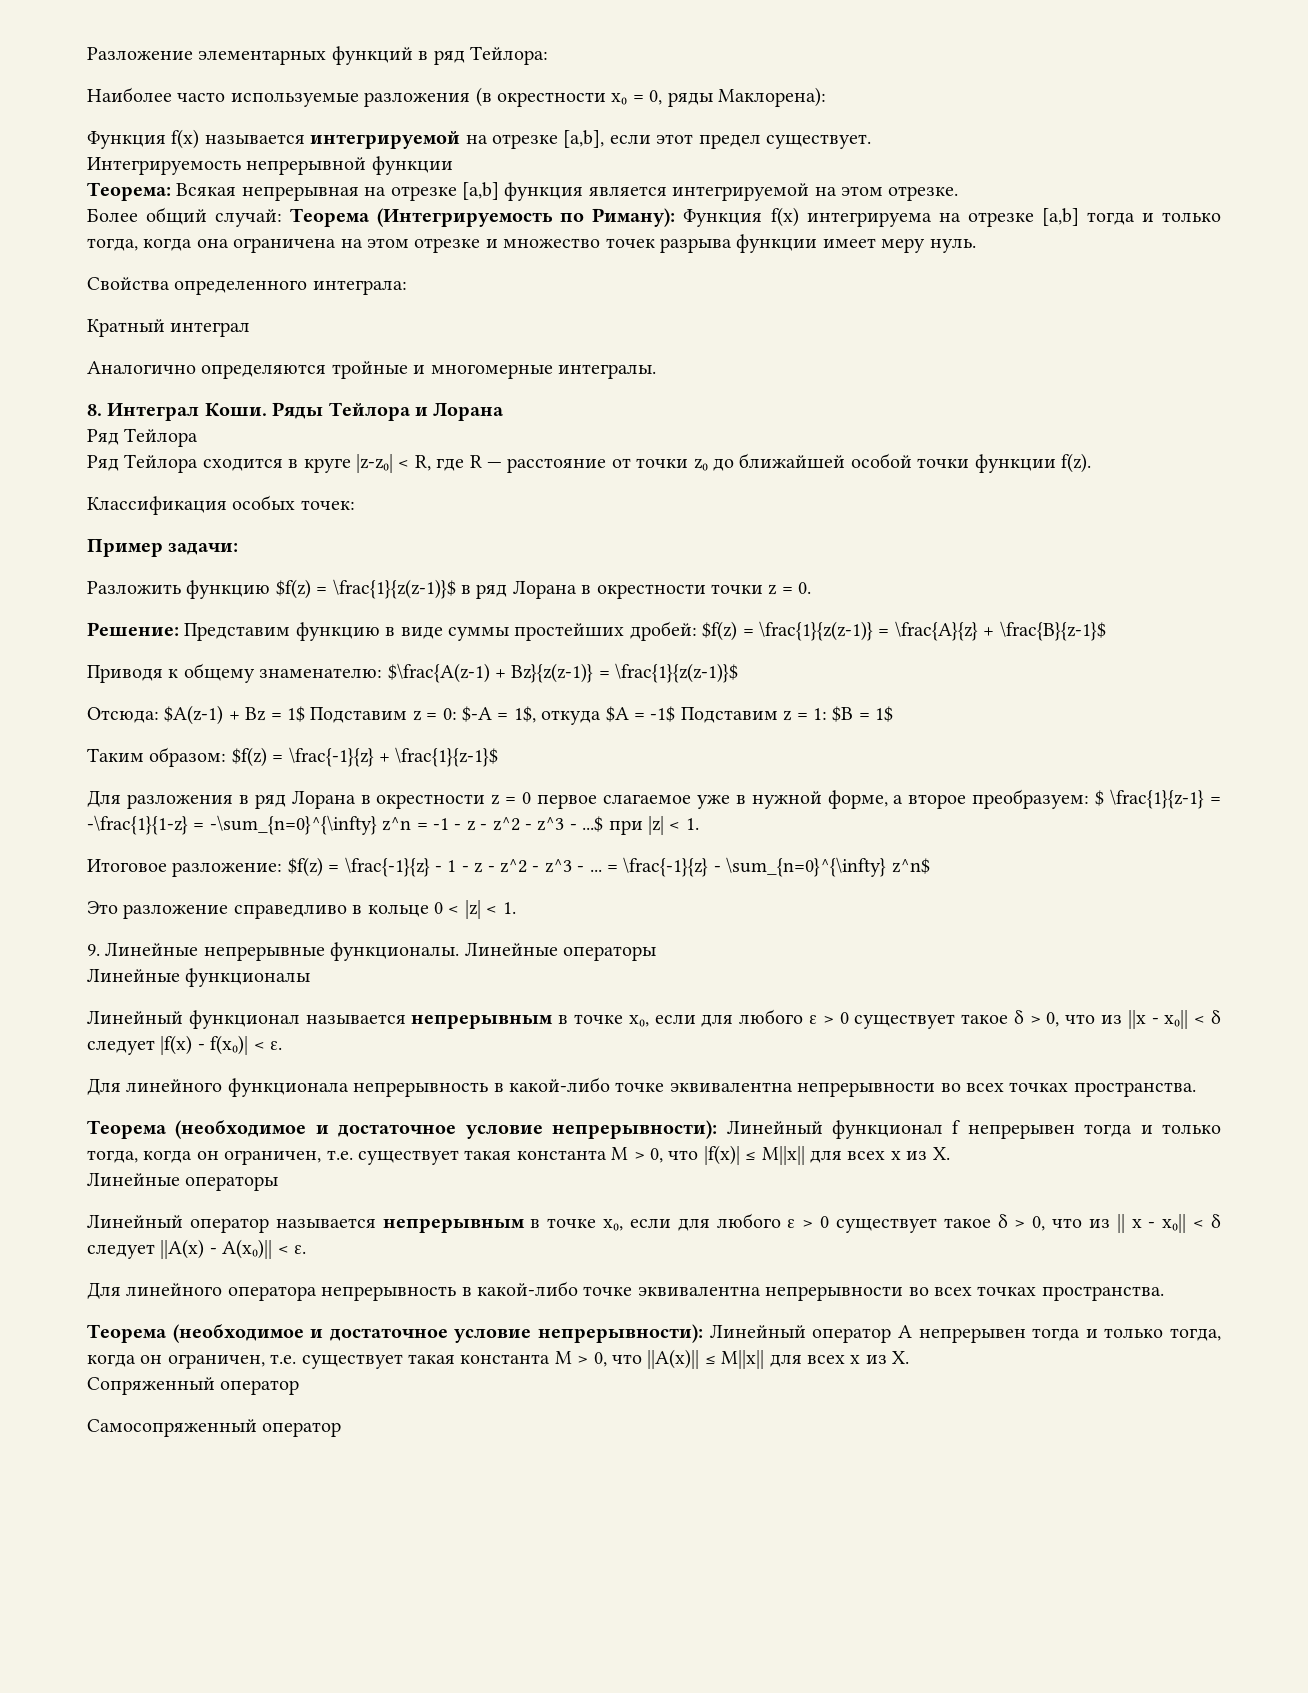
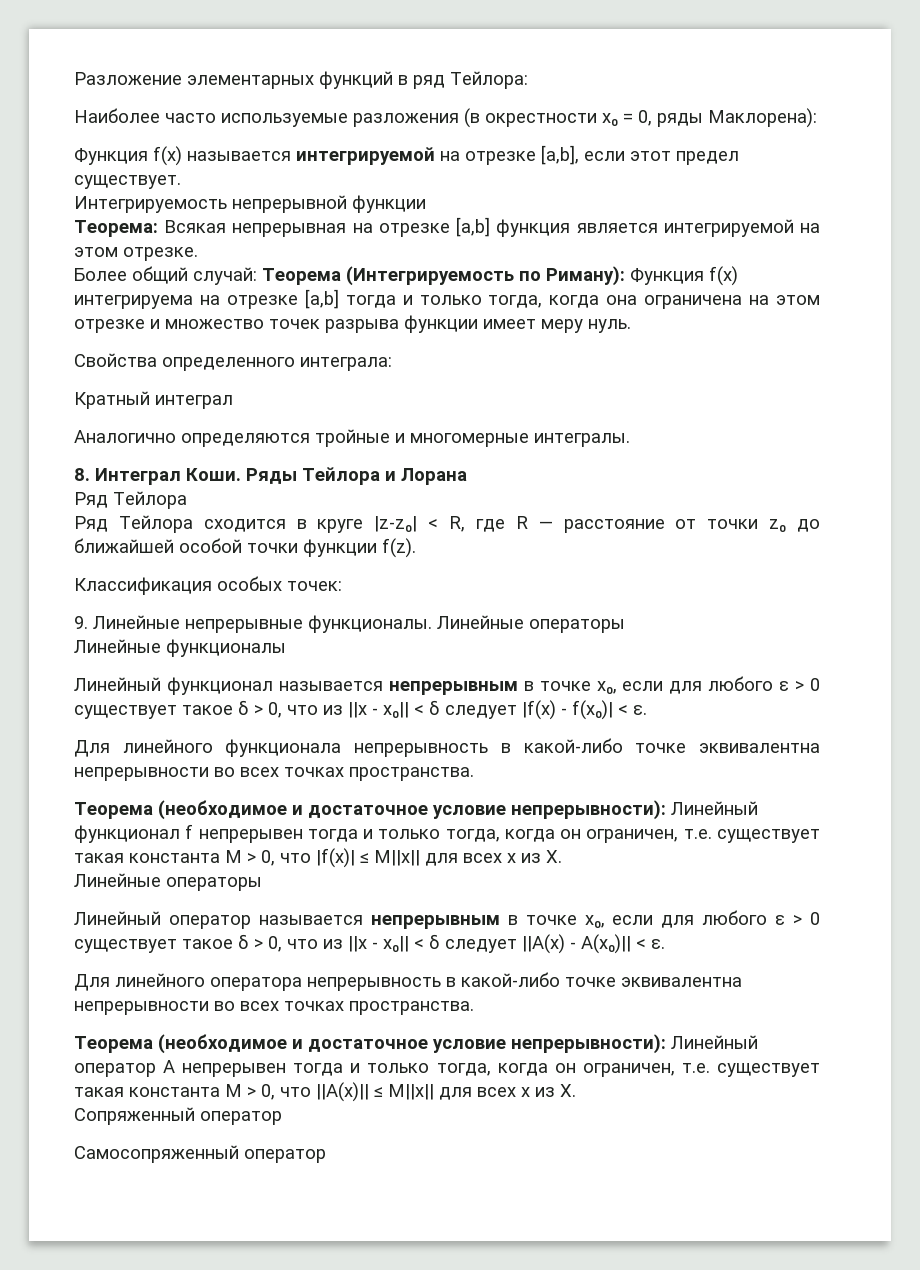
[87,539,239,557] [87,579,812,599] [87,621,1106,641] [87,663,739,683] [87,705,894,725] [87,747,499,767] [87,789,1222,809] [87,815,699,835] [87,857,930,877] [87,900,516,919] // Пример задачи: // Разложить функцию $f(z) = \frac{1}{z(z-1)}$ в ряд Лорана в окрестности точки z = 0. // Решение: Представим функцию в виде суммы простейших дробей: $f(z) = \frac{1}{z(z-1)} = \frac{A}{z} + \frac{B}{z-1}$ // Приводя к общему знаменателю: $\frac{A(z-1) + Bz}{z(z-1)} = \frac{1}{z(z-1)}$ // Отсюда: $A(z-1) + Bz = 1$ Подставим z = 0: $-A = 1$, откуда $A = -1$ Подставим z = 1: $B = 1$ // Таким образом: $f(z) = \frac{-1}{z} + \frac{1}{z-1}$ // Для разложения в ряд Лорана в окрестности z = 0 первое слагаемое уже в нужной форме, а второе преобразуем: $ \frac{1}{z-1} = -\frac{1}{1-z} = -\sum_{n=0}^{\infty} z^n = -1 - z - z^2 - z^3 - ...$ при |z| < 1. // Итоговое разложение: $f(z) = \frac{-1}{z} - 1 - z - z^2 - z^3 - ... = \frac{-1}{z} - \sum_{n=0}^{\infty} z^n$ // Это разложение справедливо в кольце 0 < |z| < 1. -> (342, 586) none
[1116,1214,1142,1233] || x -> [348,936,367,952] ||x

